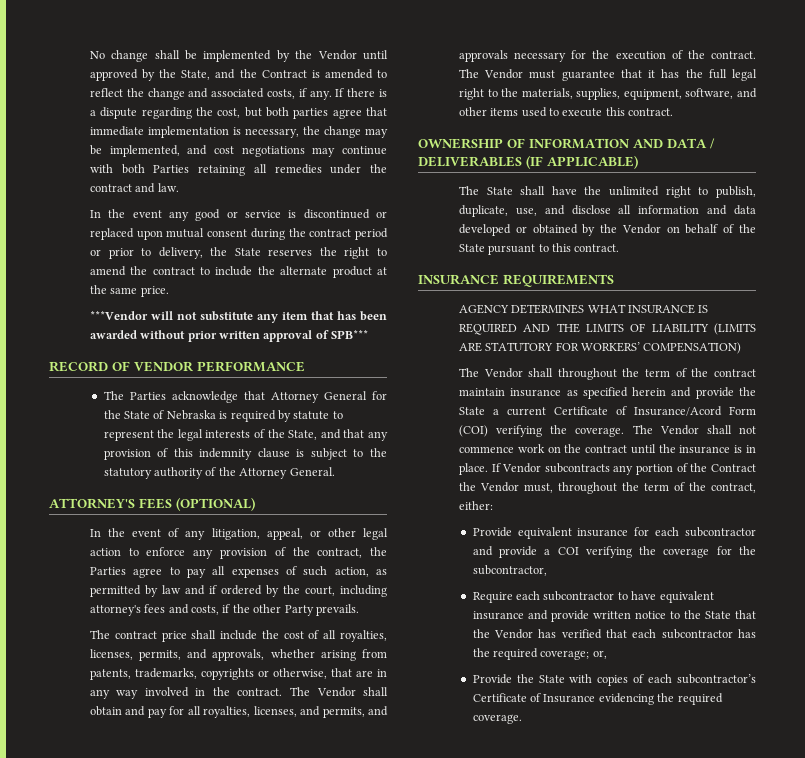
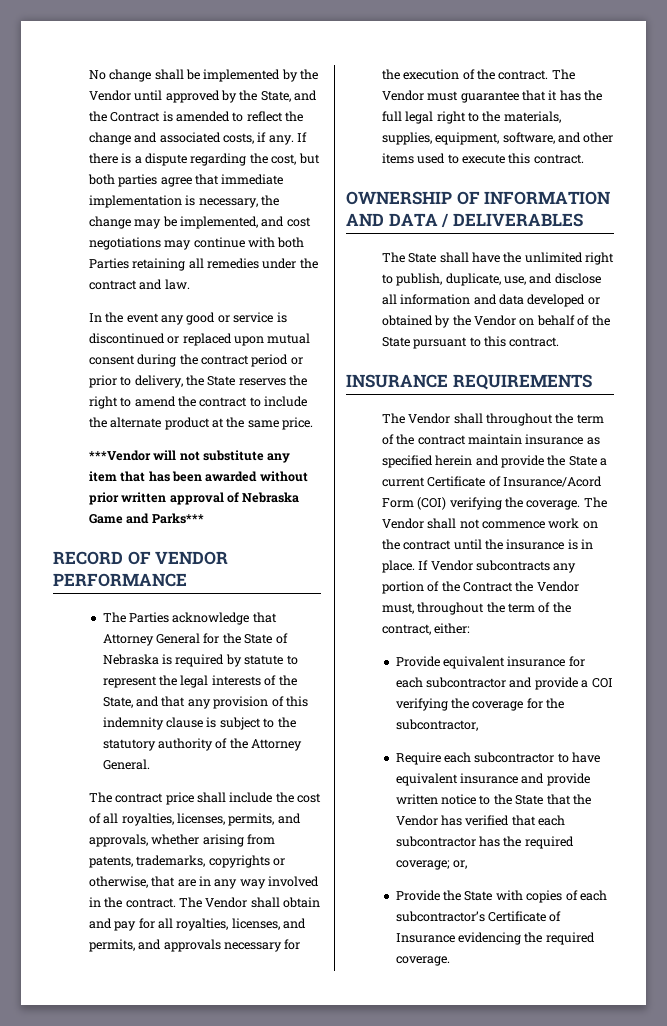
[331,330,369,339] SPB*** -> [242,492,300,503] [88,513,204,524] Nebraska Game and Parks***
[49,497,255,511] [89,528,389,540] [89,547,387,559] [89,566,387,578] [89,585,387,597] [89,604,359,616] // ATTORNEY'S FEES (OPTIONAL) // In the event of any litigation, appeal, or other legal action to enforce any provision of the contract, the Parties agree to pay all expenses of such action, as permitted by law and if ordered by the court, including attorney's fees and costs, if the other Party prevails. -> (150, 764) none
[526,155,638,169] (IF APPLICABLE) -> (583, 220) none
[458,304,709,314] [458,323,756,335] [458,342,742,354] // AGENCY DETERMINES WHAT INSURANCE IS REQUIRED AND THE LIMITS OF LIABILITY (LIMITS ARE STATUTORY FOR WORKERS’ COMPENSATION) -> (592, 382) none

